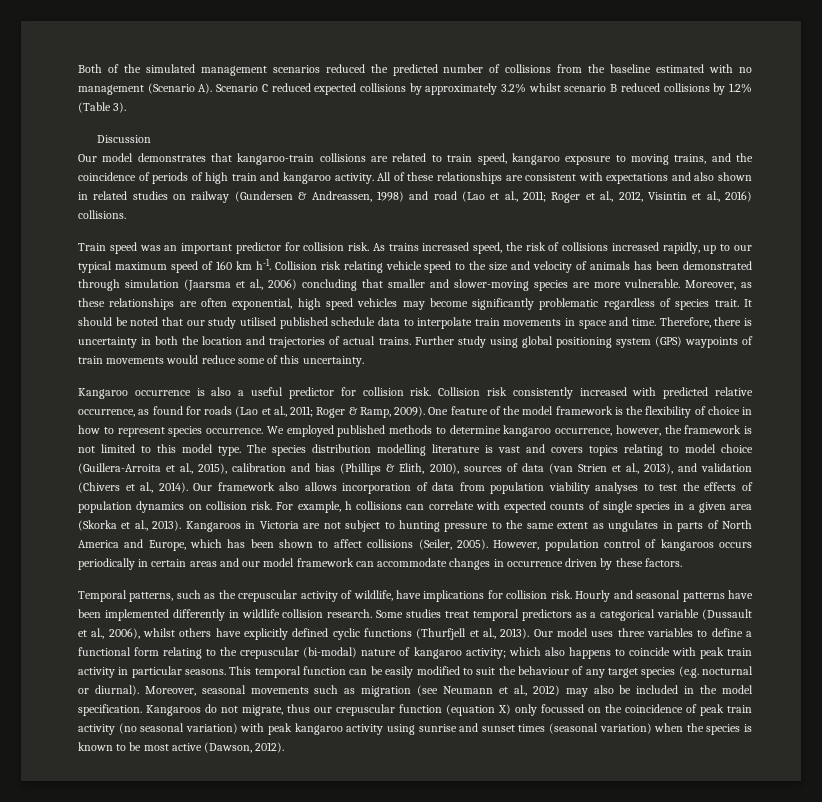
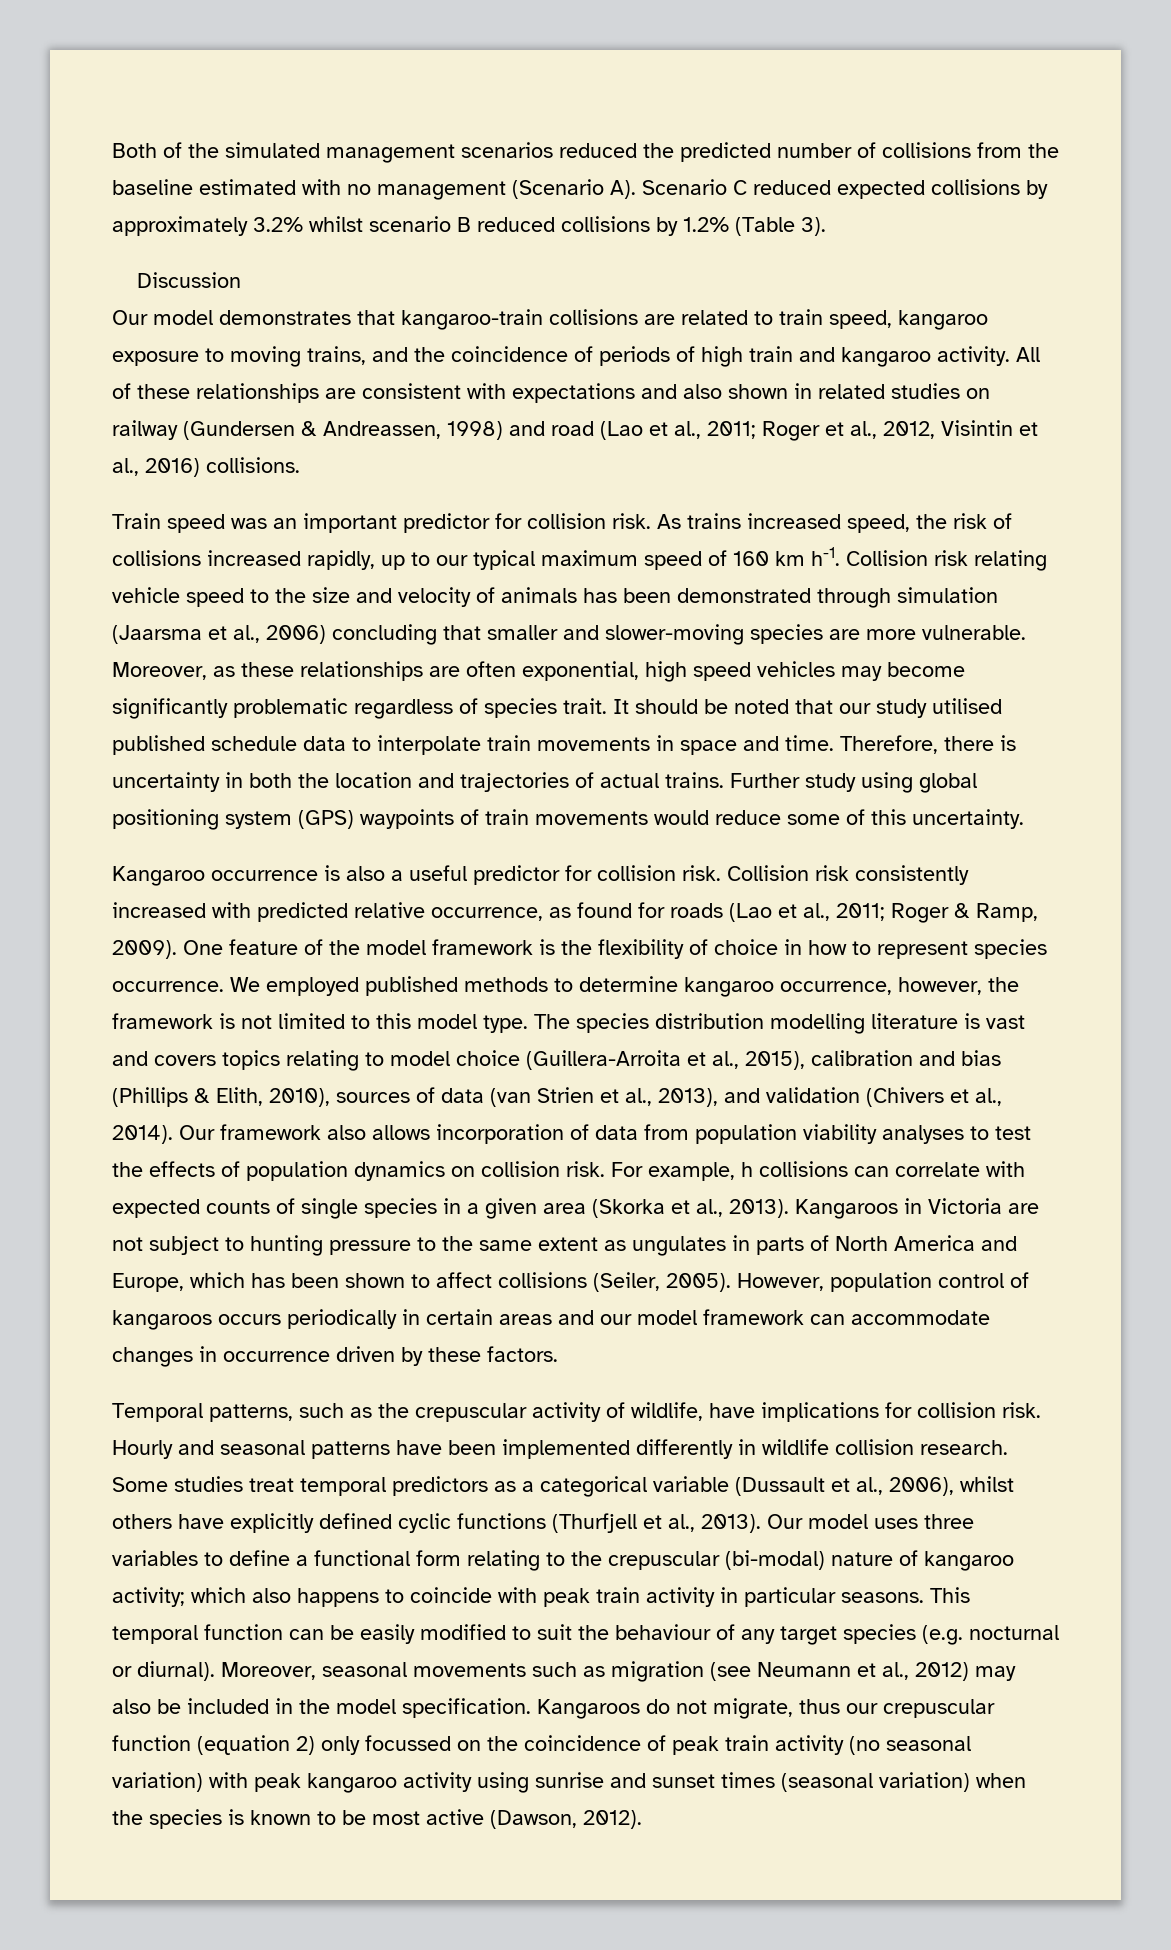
[498,704,511,715] X) -> [296,1736,315,1755] 2)

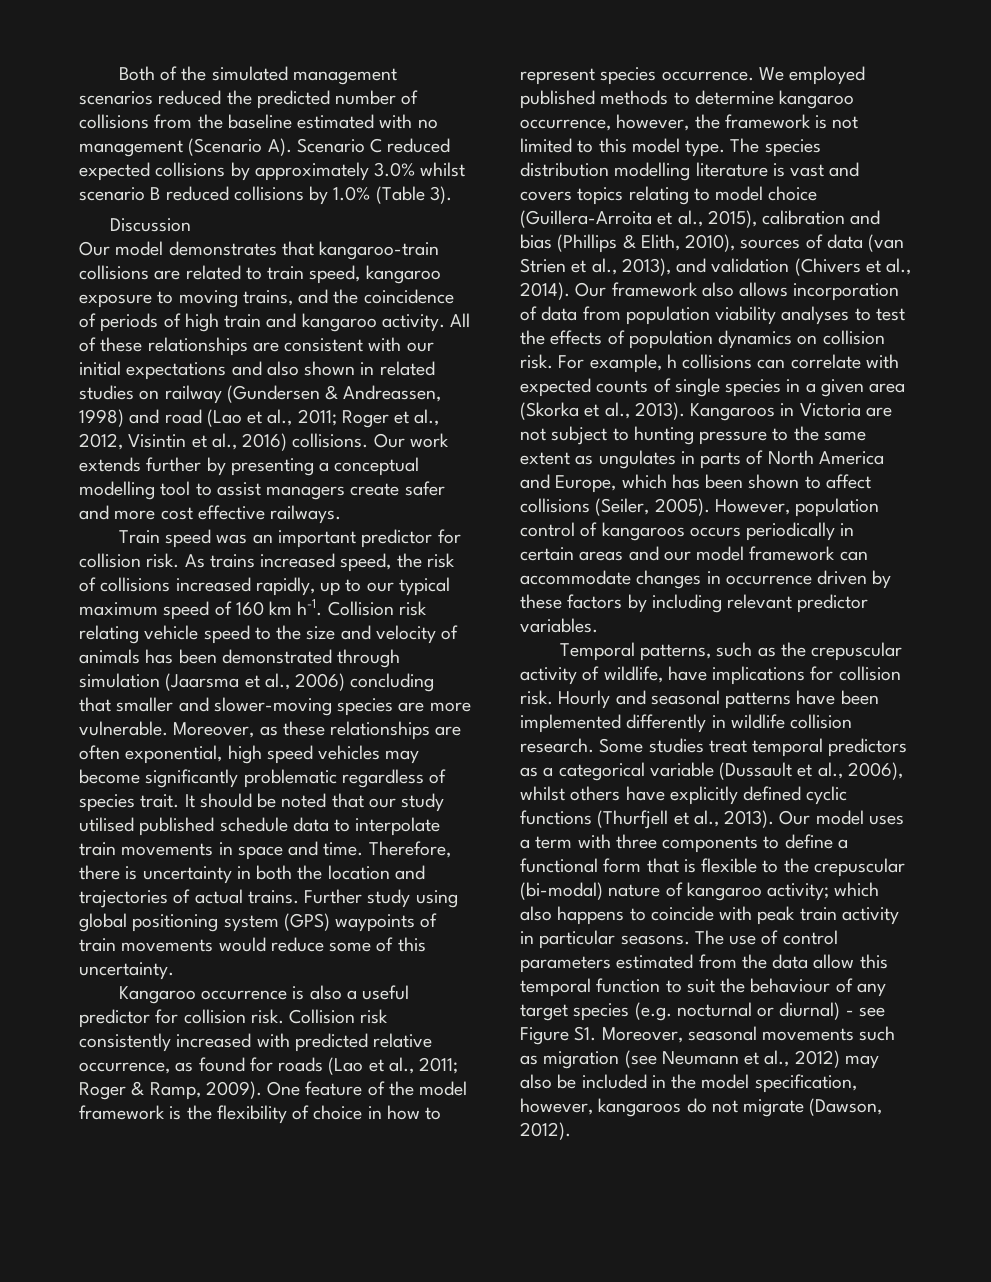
[253,217,303,232] 3.2% -> [374,162,416,177] 3.0%
[683,217,729,232] 1.2% -> [333,186,371,201] 1.0%
(506, 391) none -> [406,342,434,352] [79,361,121,376] our initial
(300, 465) none -> [373,433,449,448] [79,457,420,476] [79,481,445,500] [79,505,342,524] Our work extends further by presenting a conceptual modelling tool to assist managers create safer and more cost effective railways.
[487,1346,558,1362] factors. -> [567,594,869,613] [520,618,598,633] factors by including relevant predictor variables.
[924,1514,974,1529] [112,1550,198,1566] three variables -> [520,834,759,853] a term with three components
[467,1550,540,1571] relating -> [646,858,758,873] that is flexible
[930,1587,970,1603] [112,1624,506,1644] This temporal function can be easily modified -> [694,930,838,945] [520,954,888,973] [520,978,661,997] The use of control parameters estimated from the data allow this temporal function
[137,1661,215,1681] diurnal). -> [779,1002,885,1020] [520,1026,597,1045] diurnal) - see Figure S1.
[402,1698,995,1719] [112,1735,971,1755] [112,1772,1026,1793] [112,1809,484,1829] specification. Kangaroos do not migrate, thus our crepuscular function (equation 2) only focussed on the coincidence of peak train activity (no seasonal variation) with peak kangaroo activity using sunrise and sunset times (seasonal variation) when the species is known to be most active -> [754,1074,857,1093] [520,1098,805,1117] specification, however, kangaroos do not migrate

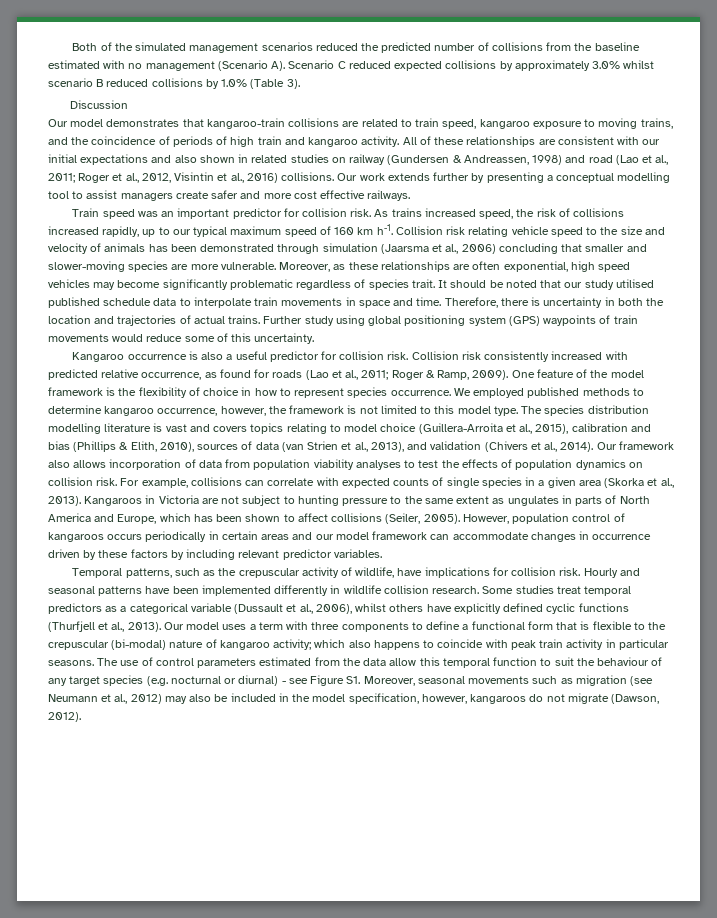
[666,354,677,368] h -> (188, 483) none

